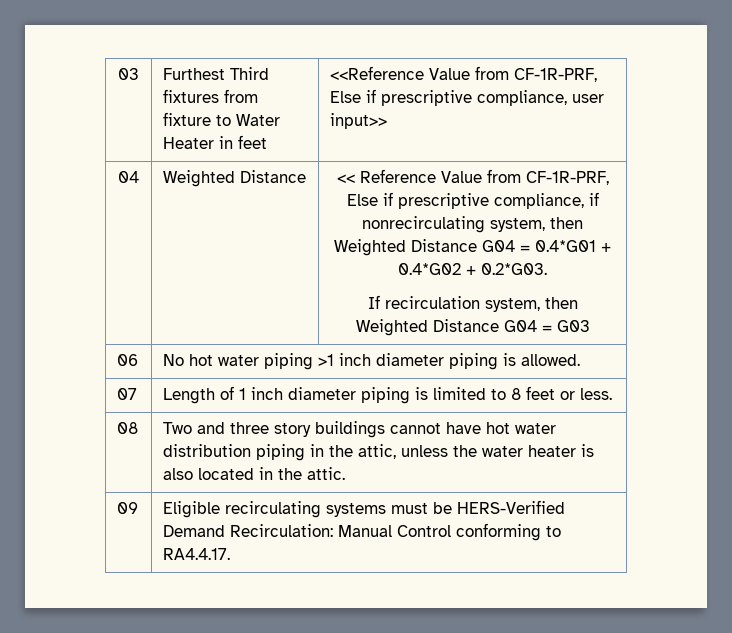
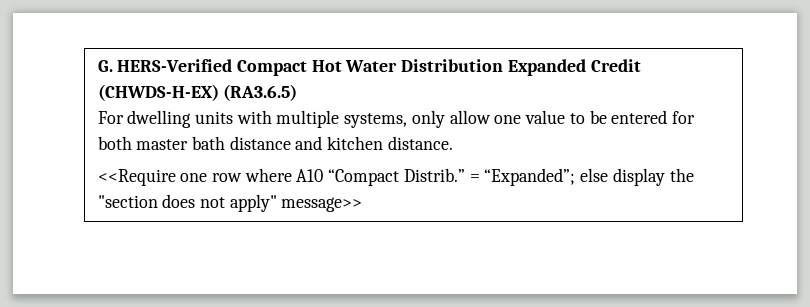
[118,68,139,80] [163,67,270,80] [163,89,259,103] [163,112,281,126] [163,135,268,149] [330,66,598,82] [330,89,605,106] [330,113,388,129] [118,171,139,183] [163,170,307,187] [336,169,609,185] [346,192,599,209] [362,216,583,233] [334,239,611,256] [398,263,547,275] [367,295,578,312] [355,319,590,336] [117,354,139,366] [163,353,581,370] [117,388,138,400] [163,386,613,404] [117,422,139,434] [163,421,557,438] [163,444,595,461] [163,467,346,480] [117,502,139,514] [163,500,566,518] [163,523,562,541] [163,548,231,560] 03 | Furthest Third fixtures from fixture to Water Heater in feet | <<Reference Value from CF-1R-PRF, Else if prescriptive compliance, user input>> // 04 | Weighted Distance | << Reference Value from CF-1R-PRF, Else if prescriptive compliance, if nonrecirculating system, then Weighted Distance G04 = 0.4*G01 + 0.4*G02 + 0.2*G03. // If recirculation system, then Weighted Distance G04 = G03 // 06 | No hot water piping >1 inch diameter piping is allowed. // 07 | Length of 1 inch diameter piping is limited to 8 feet or less. // 08 | Two and three story buildings cannot have hot water distribution piping in the attic, unless the water heater is also located in the attic. // 09 | Eligible recirculating systems must be HERS-Verified Demand Recirculation: Manual Control conforming to RA4.4.17. -> [97,59,641,76] [97,84,298,101] [97,110,695,128] [97,136,453,150] [97,168,694,186] [97,194,363,212] G. HERS-Verified Compact Hot Water Distribution Expanded Credit (CHWDS-H-EX) (RA3.6.5) // For dwelling units with multiple systems, only allow one value to be entered for both master bath distance and kitchen distance. // <<Require one row where A10 “Compact Distrib.” = “Expanded”; else display the "section does not apply" message>>

